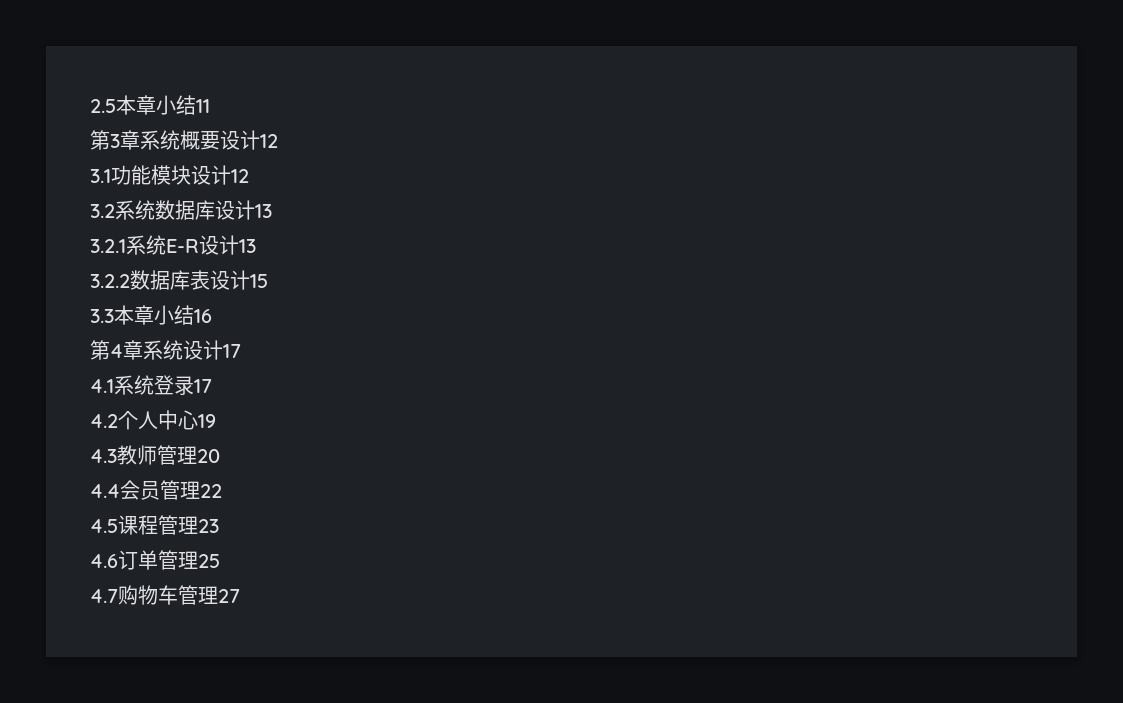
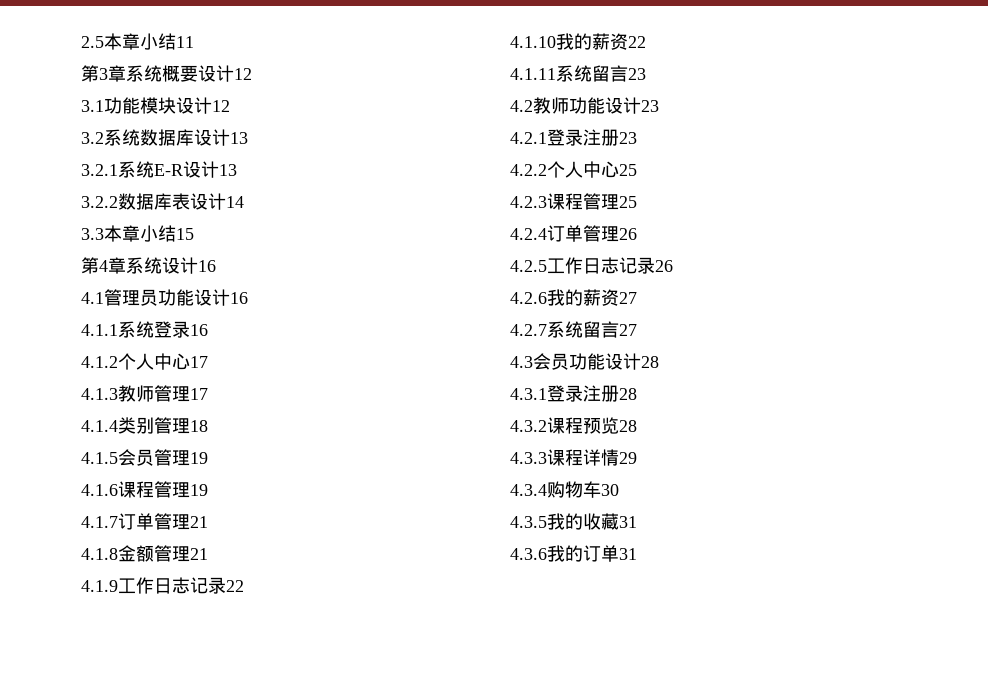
[250,274,268,288] 15 -> [226,196,244,208] 14
[194,309,212,323] 16 -> [176,228,194,240] 15
[223,344,241,358] 17 -> [198,260,216,272] 16
[114,375,212,395] [90,410,216,430] [90,445,220,465] [90,480,222,500] [90,515,219,535] [90,550,220,570] [90,585,240,605] 系统登录17 // 4.2个人中心19 // 4.3教师管理20 // 4.4会员管理22 // 4.5课程管理23 // 4.6订单管理25 // 4.7购物车管理27 -> [104,289,248,306] [81,321,208,338] [81,353,208,370] [81,385,208,402] [81,417,208,434] [81,449,208,466] [81,481,208,498] [81,513,208,530] [81,545,208,562] [81,577,244,594] [510,33,646,50] [510,65,646,82] [510,97,659,114] [510,129,637,146] [510,161,637,178] [510,193,637,210] [510,225,637,242] [510,257,673,274] [510,289,637,306] [510,321,637,338] [510,353,659,370] [510,385,637,402] [510,417,637,434] [510,449,637,466] [510,481,619,498] [510,513,637,530] [510,545,637,562] 管理员功能设计16 // 4.1.1系统登录16 // 4.1.2个人中心17 // 4.1.3教师管理17 // 4.1.4类别管理18 // 4.1.5会员管理19 // 4.1.6课程管理19 // 4.1.7订单管理21 // 4.1.8金额管理21 // 4.1.9工作日志记录22 // 4.1.10我的薪资22 // 4.1.11系统留言23 // 4.2教师功能设计23 // 4.2.1登录注册23 // 4.2.2个人中心25 // 4.2.3课程管理25 // 4.2.4订单管理26 // 4.2.5工作日志记录26 // 4.2.6我的薪资27 // 4.2.7系统留言27 // 4.3会员功能设计28 // 4.3.1登录注册28 // 4.3.2课程预览28 // 4.3.3课程详情29 // 4.3.4购物车30 // 4.3.5我的收藏31 // 4.3.6我的订单31

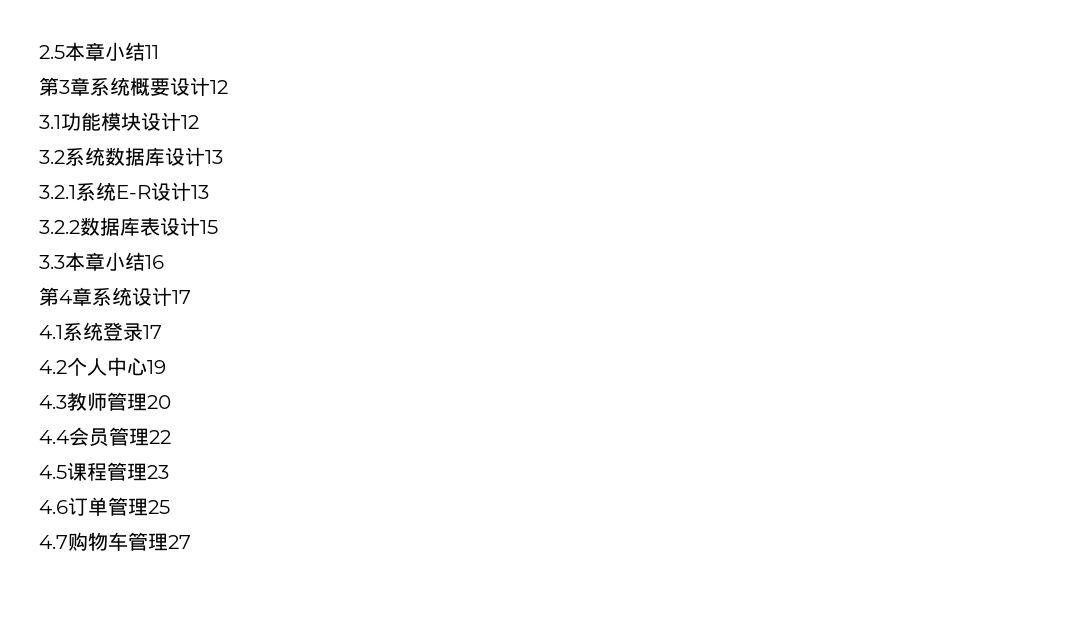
[226,196,244,208] 14 -> [200,220,218,234] 15
[176,228,194,240] 15 -> [145,255,164,269] 16
[198,260,216,272] 16 -> [172,290,191,304] 17
[104,289,248,306] [81,321,208,338] [81,353,208,370] [81,385,208,402] [81,417,208,434] [81,449,208,466] [81,481,208,498] [81,513,208,530] [81,545,208,562] [81,577,244,594] [510,33,646,50] [510,65,646,82] [510,97,659,114] [510,129,637,146] [510,161,637,178] [510,193,637,210] [510,225,637,242] [510,257,673,274] [510,289,637,306] [510,321,637,338] [510,353,659,370] [510,385,637,402] [510,417,637,434] [510,449,637,466] [510,481,619,498] [510,513,637,530] [510,545,637,562] 管理员功能设计16 // 4.1.1系统登录16 // 4.1.2个人中心17 // 4.1.3教师管理17 // 4.1.4类别管理18 // 4.1.5会员管理19 // 4.1.6课程管理19 // 4.1.7订单管理21 // 4.1.8金额管理21 // 4.1.9工作日志记录22 // 4.1.10我的薪资22 // 4.1.11系统留言23 // 4.2教师功能设计23 // 4.2.1登录注册23 // 4.2.2个人中心25 // 4.2.3课程管理25 // 4.2.4订单管理26 // 4.2.5工作日志记录26 // 4.2.6我的薪资27 // 4.2.7系统留言27 // 4.3会员功能设计28 // 4.3.1登录注册28 // 4.3.2课程预览28 // 4.3.3课程详情29 // 4.3.4购物车30 // 4.3.5我的收藏31 // 4.3.6我的订单31 -> [63,322,162,341] [39,357,166,376] [39,392,171,411] [39,427,171,447] [39,462,169,481] [39,497,170,516] [39,532,191,552] 系统登录17 // 4.2个人中心19 // 4.3教师管理20 // 4.4会员管理22 // 4.5课程管理23 // 4.6订单管理25 // 4.7购物车管理27

